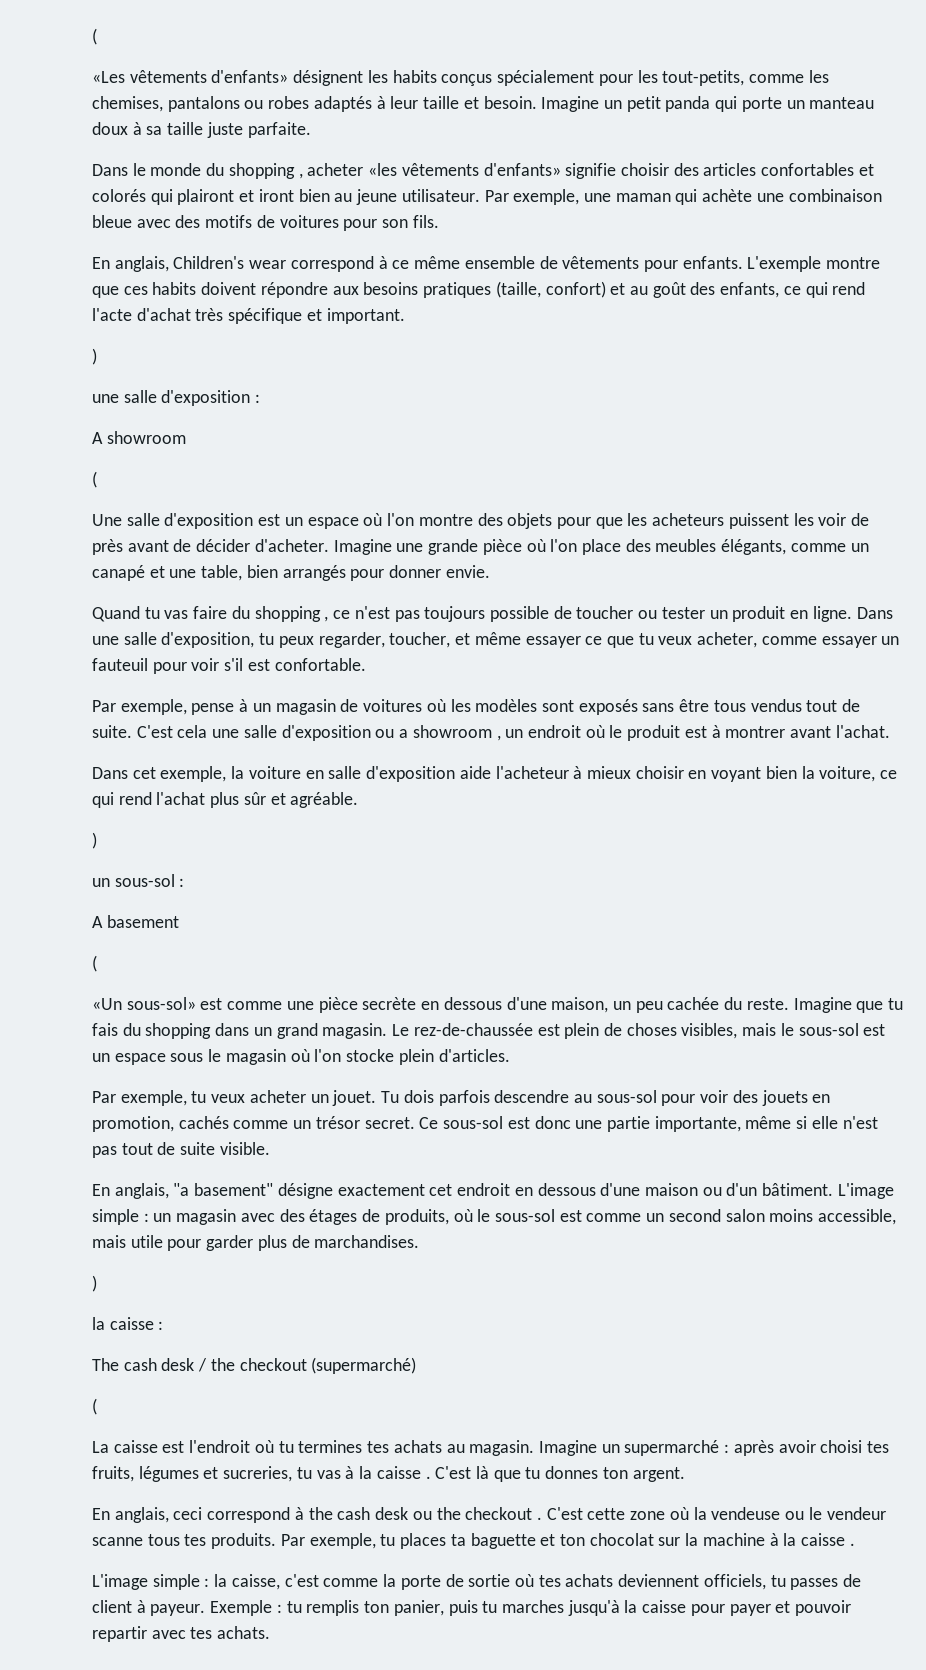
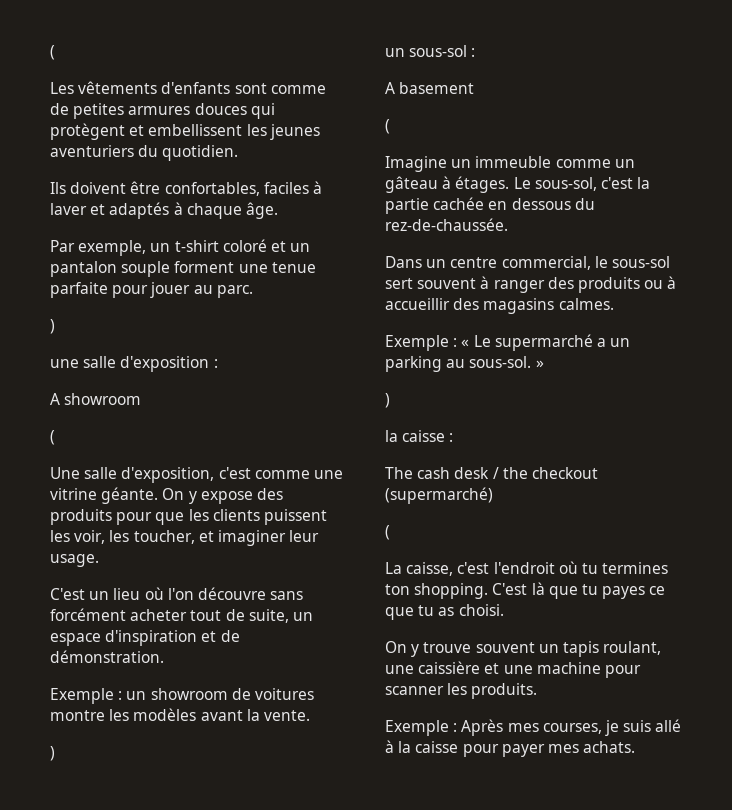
[92,28,97,45] [92,70,829,86] [92,96,875,112] [92,122,311,138] [92,163,874,179] [92,189,882,205] [92,215,439,231] [92,256,881,272] [92,281,866,298] [92,308,405,324] ( // «Les vêtements d'enfants» désignent les habits conçus spécialement pour les tout-petits, comme les chemises, pantalons ou robes adaptés à leur taille et besoin. Imagine un petit panda qui porte un manteau doux à sa taille juste parfaite. // Dans le monde du shopping , acheter «les vêtements d'enfants» signifie choisir des articles confortables et colorés qui plairont et iront bien au jeune utilisateur. Par exemple, une maman qui achète une combinaison bleue avec des motifs de voitures pour son fils. // En anglais, Children's wear correspond à ce même ensemble de vêtements pour enfants. L'exemple montre que ces habits doivent répondre aux besoins pratiques (taille, confort) et au goût des enfants, ce qui rend l'acte d'achat très spécifique et important. -> [50,45,55,60] [50,81,326,94] [50,103,275,119] [50,123,320,140] [50,145,239,161] [50,181,322,196] [50,202,278,219] [50,239,311,256] [50,261,316,277] [50,282,253,298] ( // Les vêtements d'enfants sont comme de petites armures douces qui protègent et embellissent les jeunes aventuriers du quotidien. // Ils doivent être confortables, faciles à laver et adaptés à chaque âge. // Par exemple, un t-shirt coloré et un pantalon souple forment une tenue parfaite pour jouer au parc.
[164,513,553,529] d'exposition est un espace où l'on montre des objets -> [121,467,343,483] [50,487,283,504] [50,509,112,525] d'exposition, c'est comme une vitrine géante. On y expose des produits
[652,513,725,526] acheteurs -> [212,509,260,521] clients
[818,513,870,526] [92,539,869,555] [92,565,490,581] [92,606,893,622] [92,632,900,648] [92,658,366,674] [92,699,446,715] voir de près avant de décider d'acheter. Imagine une grande pièce où l'on place des meubles élégants, comme un canapé et une table, bien arrangés pour donner envie. // Quand tu vas faire du shopping , ce n'est pas toujours possible de toucher ou tester un produit en ligne. Dans une salle d'exposition, tu peux regarder, toucher, et même essayer ce que tu veux acheter, comme essayer un fauteuil pour voir s'il est confortable. // Par exemple, pense à un magasin de voitures où -> [74,530,320,546] [50,554,99,567] [50,587,304,600] [50,608,313,623] [50,630,240,646] [50,650,164,663] [50,688,314,704] [50,710,105,721] voir, les toucher, et imaginer leur usage. // C'est un lieu où l'on découvre sans forcément acheter tout de suite, un espace d'inspiration et de démonstration. // Exemple : un showroom de voitures montre
[541,699,861,715] [92,725,890,741] [92,766,898,782] [92,792,359,808] sont exposés sans être tous vendus tout de suite. C'est cela une salle d'exposition ou a showroom , un endroit où le produit est à montrer avant l'achat. // Dans cet exemple, la voiture en salle d'exposition aide l'acheteur à mieux choisir en voyant bien la voiture, ce qui rend l'achat plus sûr et agréable. -> [200,709,310,721] avant la vente.
[92,997,904,1013] [92,1023,886,1039] [92,1049,510,1065] [92,1090,831,1106] [92,1116,878,1132] [92,1142,270,1158] [92,1183,894,1199] [92,1209,897,1225] [92,1235,420,1251] «Un sous-sol» est comme une pièce secrète en dessous d'une maison, un peu cachée du reste. Imagine que tu fais du shopping dans un grand magasin. Le rez-de-chaussée est plein de choses visibles, mais le sous-sol est un espace sous le magasin où l'on stocke plein d'articles. // Par exemple, tu veux acheter un jouet. Tu dois parfois descendre au sous-sol pour voir des jouets en promotion, cachés comme un trésor secret. Ce sous-sol est donc une partie importante, même si elle n'est pas tout de suite visible. // En anglais, "a basement" désigne exactement cet endroit en dessous d'une maison ou d'un bâtiment. L'image simple : un magasin avec des étages de produits, où le sous-sol est comme un second salon moins accessible, mais utile pour garder plus de marchandises. -> [385,156,635,172] [385,176,651,193] [385,197,595,214] [385,218,508,231] [385,256,670,270] [385,276,677,293] [385,298,614,314] [385,334,631,351] [385,356,544,372] Imagine un immeuble comme un gâteau à étages. Le sous-sol, c'est la partie cachée en dessous du rez-de-chaussée. // Dans un centre commercial, le sous-sol sert souvent à ranger des produits ou à accueillir des magasins calmes. // Exemple : « Le supermarché a un parking au sous-sol. »
[113,1440,185,1453] caisse est -> [406,562,490,576] caisse, c'est
[367,1440,890,1456] [92,1466,685,1482] [92,1507,886,1523] [92,1533,855,1549] [92,1574,862,1590] [92,1600,852,1616] [92,1626,213,1642] tes achats au magasin. Imagine un supermarché : après avoir choisi tes fruits, légumes et sucreries, tu vas à la caisse . C'est là que tu donnes ton argent. // En anglais, ceci correspond à the cash desk ou the checkout . C'est cette zone où la vendeuse ou le vendeur scanne tous tes produits. Par exemple, tu places ta baguette et ton chocolat sur la machine à la caisse . // L'image simple : la caisse, c'est comme la porte de sortie où tes achats deviennent officiels, tu passes de client à payeur. Exemple : tu remplis ton panier, puis tu marches jusqu'à la caisse pour payer et pouvoir repartir avec tes -> [385,582,666,599] [385,604,504,620] [385,641,662,657] [385,661,641,678] [385,683,538,699] [385,719,682,736] [385,740,579,757] ton shopping. C'est là que tu payes ce que tu as choisi. // On y trouve souvent un tapis roulant, une caissière et une machine pour scanner les produits. // Exemple : Après mes courses, je suis allé à la caisse pour payer mes

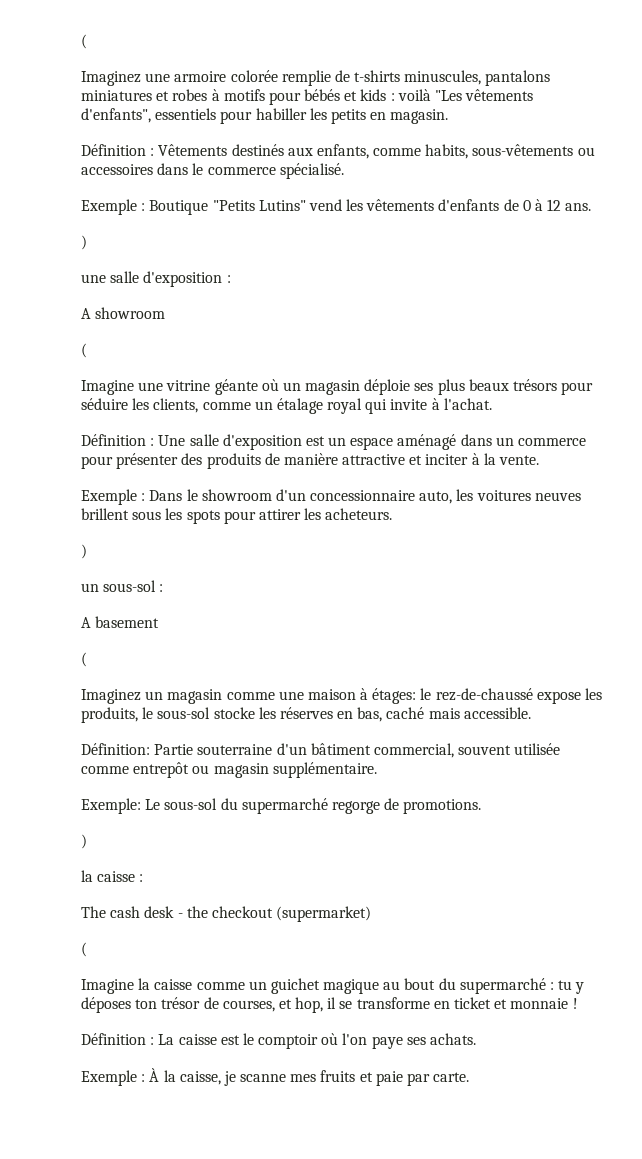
[50,45,55,60] [50,81,326,94] [50,103,275,119] [50,123,320,140] [50,145,239,161] [50,181,322,196] [50,202,278,219] [50,239,311,256] [50,261,316,277] [50,282,253,298] ( // Les vêtements d'enfants sont comme de petites armures douces qui protègent et embellissent les jeunes aventuriers du quotidien. // Ils doivent être confortables, faciles à laver et adaptés à chaque âge. // Par exemple, un t-shirt coloré et un pantalon souple forment une tenue parfaite pour jouer au parc. -> [81,34,87,49] [81,70,551,86] [81,89,534,105] [81,108,449,124] [81,144,595,159] [81,163,344,179] [81,199,592,215] ( // Imaginez une armoire colorée remplie de t-shirts minuscules, pantalons miniatures et robes à motifs pour bébés et kids : voilà "Les vêtements d'enfants", essentiels pour habiller les petits en magasin. // Définition : Vêtements destinés aux enfants, comme habits, sous-vêtements ou accessoires dans le commerce spécialisé. // Exemple : Boutique "Petits Lutins" vend les vêtements d'enfants de 0 à 12 ans.
[50,467,343,483] [50,487,283,504] [50,509,327,525] [50,530,320,546] [50,554,99,567] [50,587,304,600] [50,608,313,623] [50,630,240,646] [50,650,164,663] [50,688,314,704] [50,708,310,721] Une salle d'exposition, c'est comme une vitrine géante. On y expose des produits pour que les clients puissent les voir, les toucher, et imaginer leur usage. // C'est un lieu où l'on découvre sans forcément acheter tout de suite, un espace d'inspiration et de démonstration. // Exemple : un showroom de voitures montre les modèles avant la vente. -> [81,379,594,395] [81,398,492,414] [81,434,587,450] [81,453,540,469] [81,489,581,505] [81,508,393,524] Imagine une vitrine géante où un magasin déploie ses plus beaux trésors pour séduire les clients, comme un étalage royal qui invite à l'achat. // Définition : Une salle d'exposition est un espace aménagé dans un commerce pour présenter des produits de manière attractive et inciter à la vente. // Exemple : Dans le showroom d'un concessionnaire auto, les voitures neuves brillent sous les spots pour attirer les acheteurs.
[385,156,635,172] [385,176,651,193] [385,197,595,214] [385,218,508,231] [385,256,670,270] [385,276,677,293] [385,298,614,314] [385,334,631,351] [385,356,544,372] Imagine un immeuble comme un gâteau à étages. Le sous-sol, c'est la partie cachée en dessous du rez-de-chaussée. // Dans un centre commercial, le sous-sol sert souvent à ranger des produits ou à accueillir des magasins calmes. // Exemple : « Le supermarché a un parking au sous-sol. » -> [81,688,603,704] [81,707,531,723] [81,743,561,758] [81,762,377,778] [81,798,482,814] Imaginez un magasin comme une maison à étages: le rez-de-chaussé expose les produits, le sous-sol stocke les réserves en bas, caché mais accessible. // Définition: Partie souterraine d'un bâtiment commercial, souvent utilisée comme entrepôt ou magasin supplémentaire. // Exemple: Le sous-sol du supermarché regorge de promotions.
[492,467,499,479] / -> [177,913,183,918] -
[385,487,493,504] [385,525,390,540] [385,561,669,576] [385,582,666,599] [385,604,504,620] [385,641,662,657] [385,661,641,678] [385,683,538,699] [385,719,682,736] [385,740,636,757] (supermarché) // ( // La caisse, c'est l'endroit où tu termines ton shopping. C'est là que tu payes ce que tu as choisi. // On y trouve souvent un tapis roulant, une caissière et une machine pour scanner les produits. // Exemple : Après mes courses, je suis allé à la caisse pour payer mes achats. -> [276,906,372,922] [81,942,87,957] [81,978,585,994] [81,997,578,1013] [81,1033,477,1049] [81,1068,470,1086] (supermarket) // ( // Imagine la caisse comme un guichet magique au bout du supermarché : tu y déposes ton trésor de courses, et hop, il se transforme en ticket et monnaie ! // Définition : La caisse est le comptoir où l'on paye ses achats. // Exemple : À la caisse, je scanne mes fruits et paie par carte.

